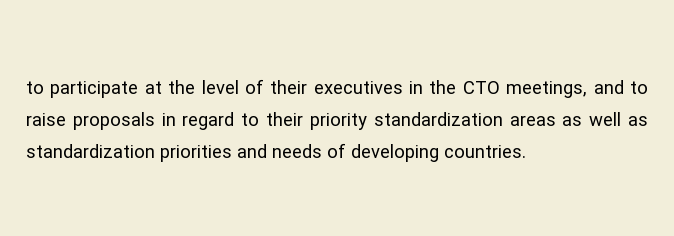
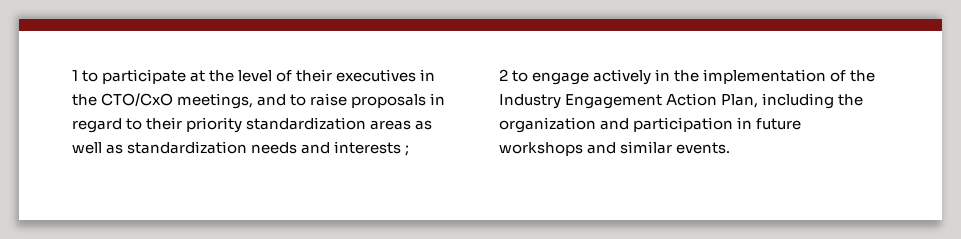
(26, 87) none -> [72,70,78,81] 1
[462,81,500,94] CTO -> [101,93,174,106] CTO/CxO
[160,143,526,162] priorities and needs of developing countries. -> [251,141,410,156] [499,69,876,85] [499,93,864,109] [499,117,802,133] [499,141,731,156] needs and interests ; // 2 to engage actively in the implementation of the Industry Engagement Action Plan, including the organization and participation in future workshops and similar events.

